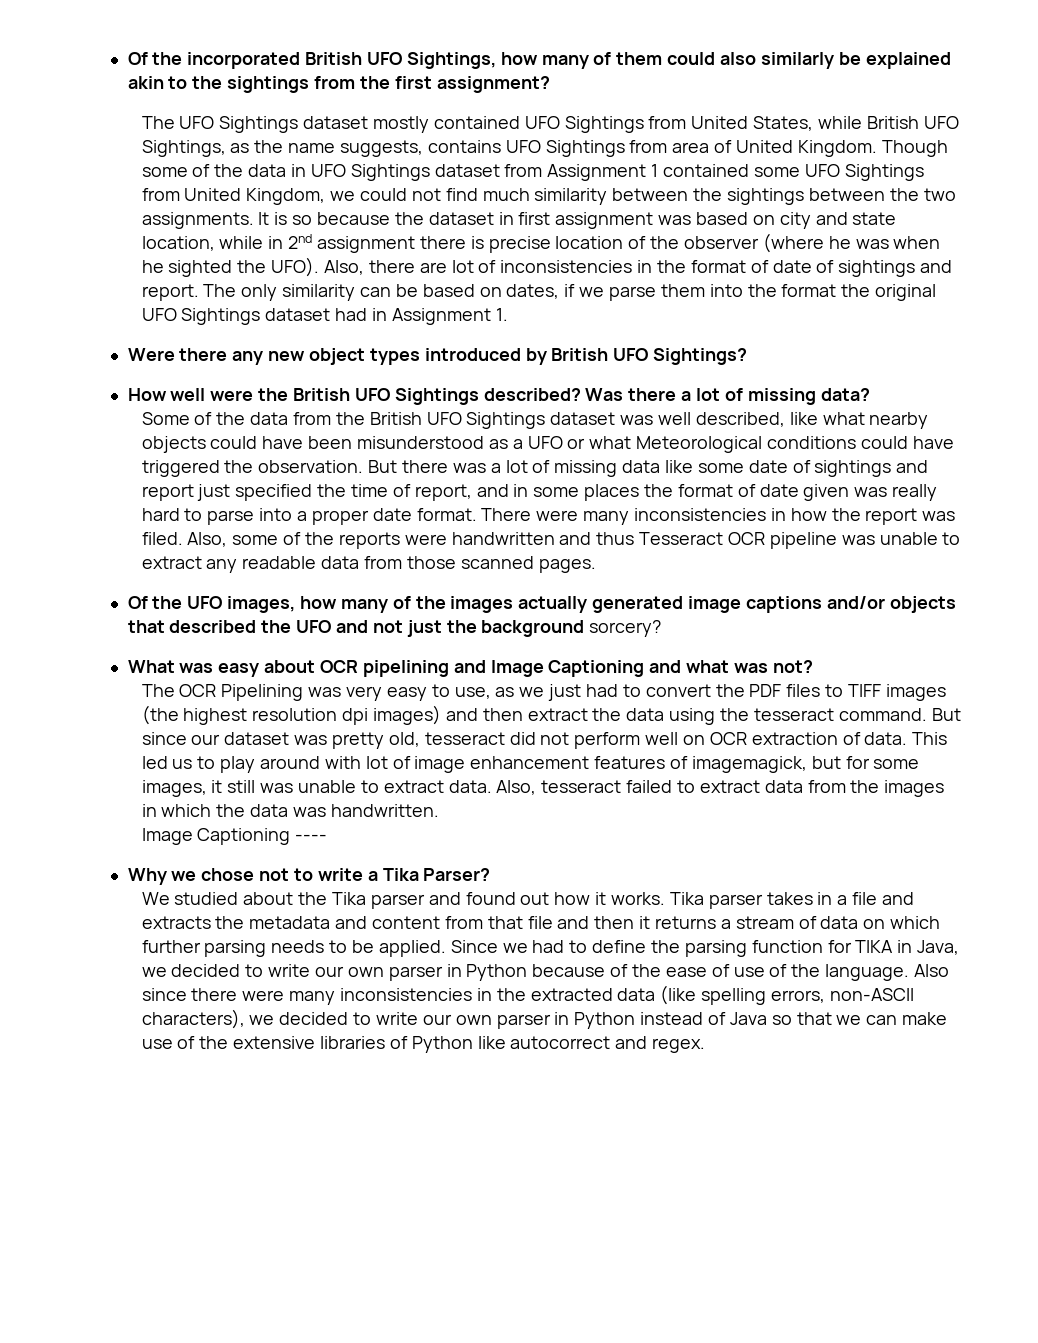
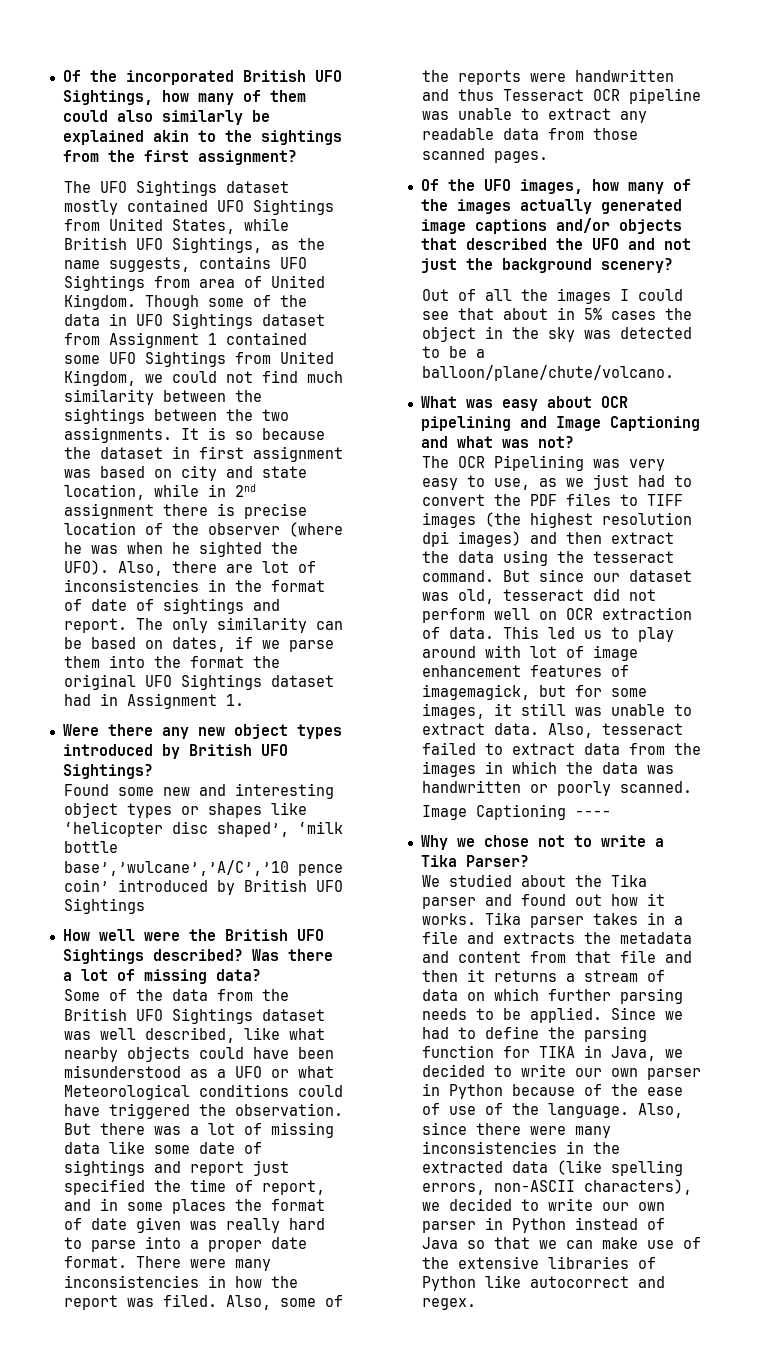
(748, 356) none -> [63,783,334,799] [63,802,307,818] [63,821,343,837] [63,841,118,853] [63,860,343,876] [63,879,343,895] [63,898,145,914] // Found some new and interesting object types or shapes like ‘helicopter disc shaped’, ‘milk bottle base’,’wulcane’,’A/C’,’10 pence coin’ introduced by British UFO Sightings
[589,620,662,637] sorcery? -> [600,258,673,273] [421,288,683,304] [421,307,692,320] [421,326,692,342] [421,346,485,358] [421,365,674,381] scenery? // Out of all the images I could see that about in 5% cases the object in the sky was detected to be a balloon/plane/chute/volcano.
[331,732,384,749] pretty -> (449, 596) none
[330,804,439,817] handwritten. -> [421,780,692,796] handwritten or poorly scanned.
[914,964,950,977] Also -> [637,1103,683,1118] Also,

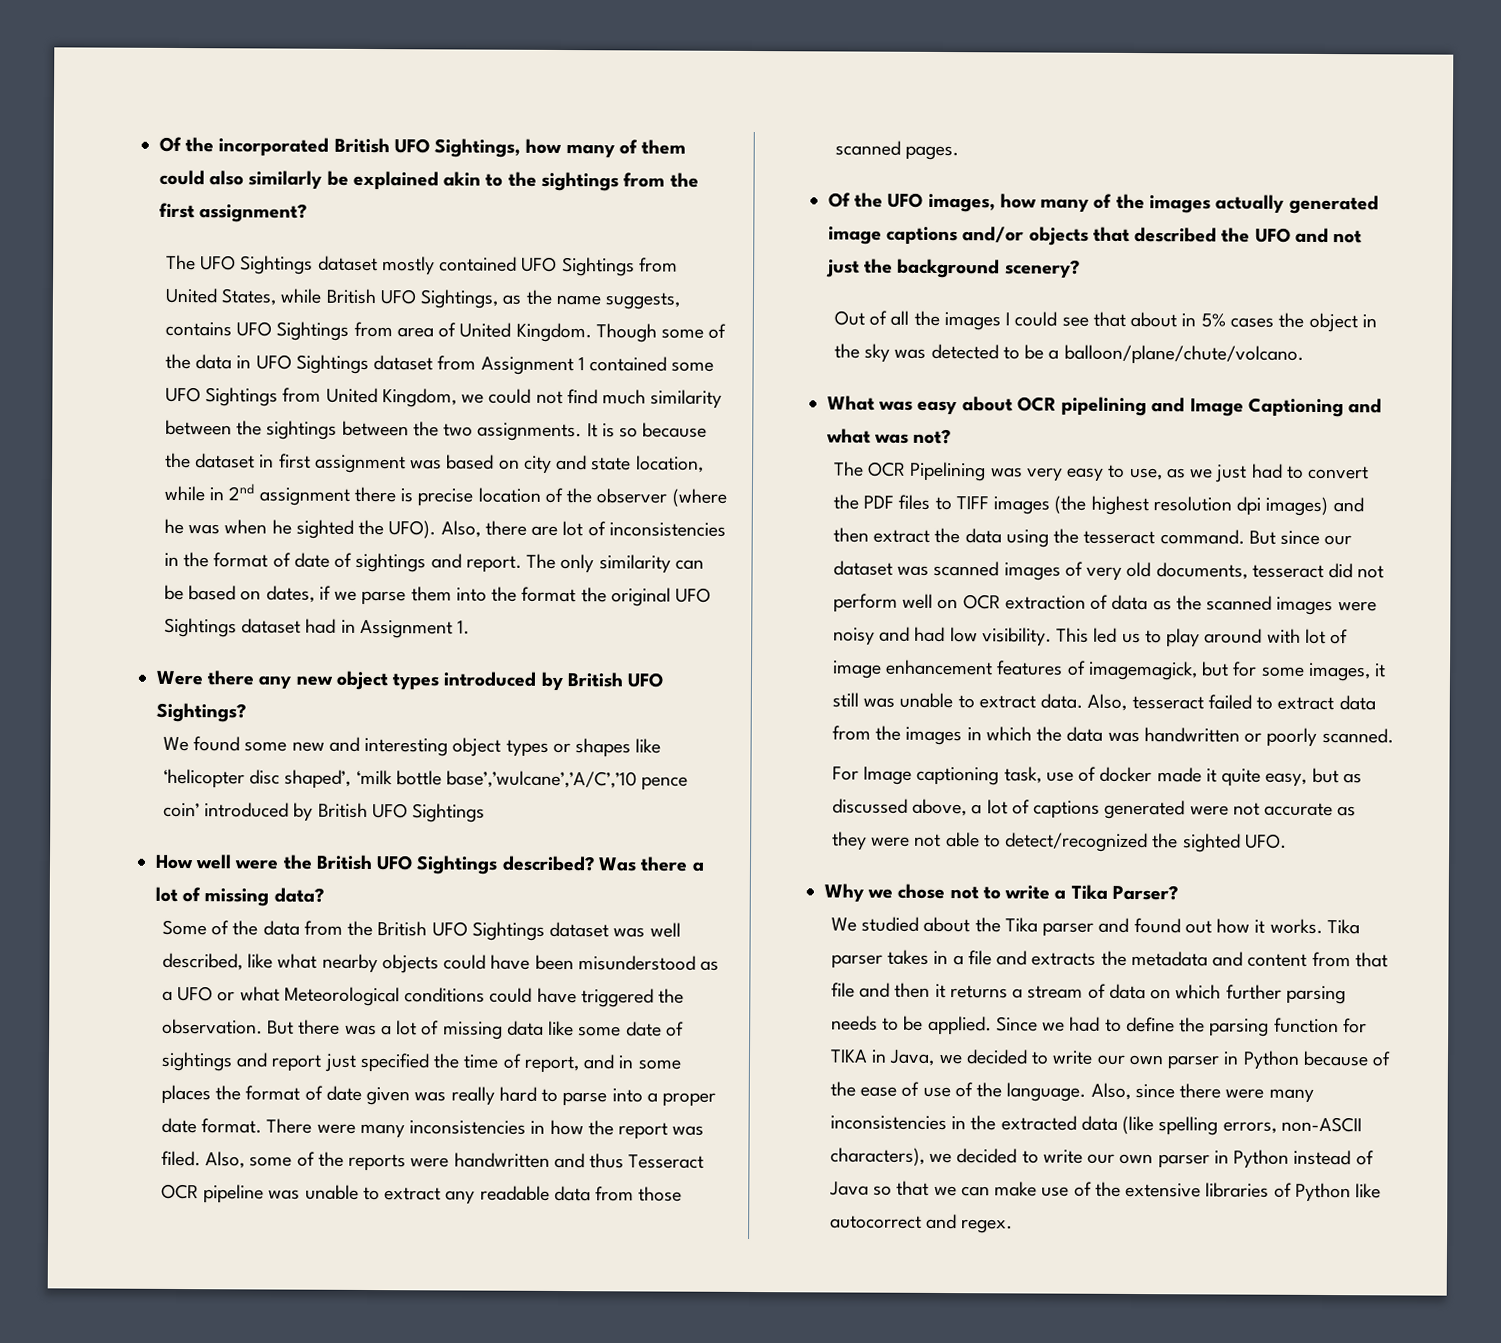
[63,784,109,796] Found -> [162,736,241,752] We found
[457,589,494,604] old, -> [933,560,1248,581] scanned images of very old documents,
[448,627,494,639] data. -> [1111,594,1377,616] [832,626,1052,647] data as the scanned images were noisy and had low visibility.
[421,804,611,820] Image Captioning ---- -> [831,766,1362,787] [831,798,1357,820] [831,831,1287,853] For Image captioning task, use of docker made it quite easy, but as discussed above, a lot of captions generated were not accurate as they were not able to detect/recognized the sighted UFO.

